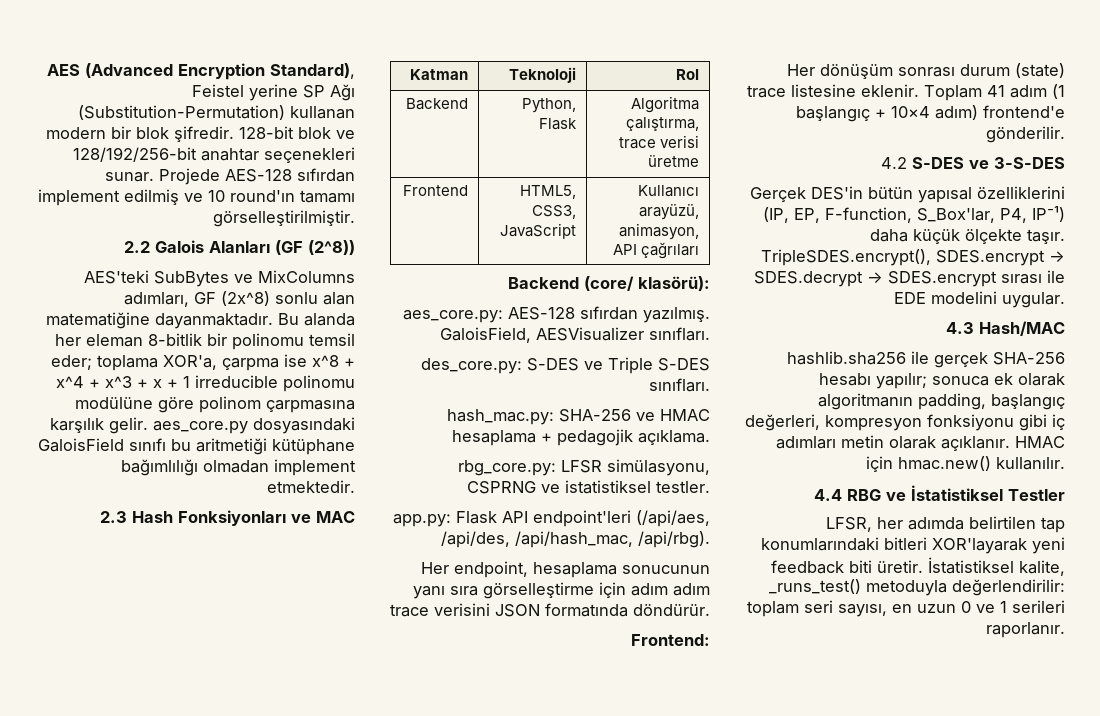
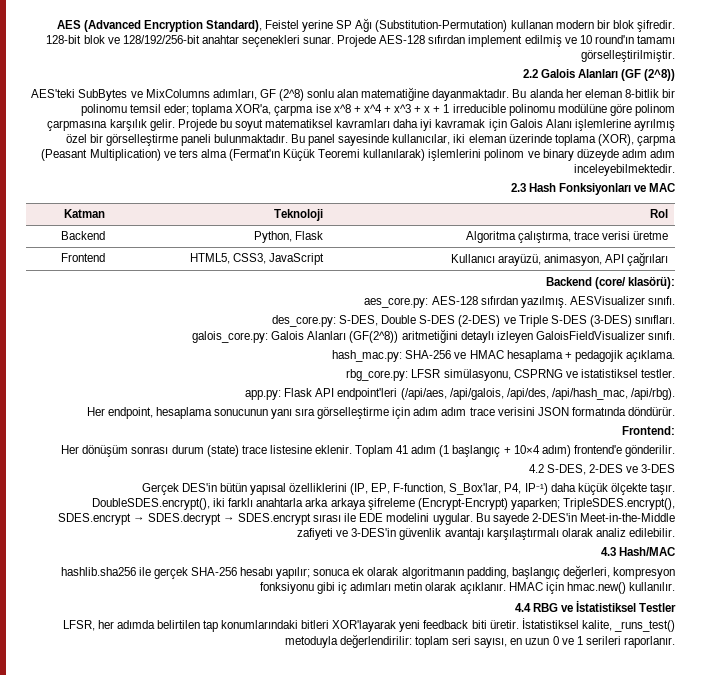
[221,291,270,306] (2x^8) -> [278,89,304,101] (2^8)
[153,417,355,434] [38,438,355,455] [121,459,356,476] [267,480,355,493] aes_core.py dosyasındaki GaloisField sınıfı bu aritmetiği kütüphane bağımlılığı olmadan implement etmektedir. -> [177,119,676,131] [65,134,677,146] [41,149,676,161] [574,164,675,176] Projede bu soyut matematiksel kavramları daha iyi kavramak için Galois Alanı işlemlerine ayrılmış özel bir görselleştirme paneli bulunmaktadır. Bu panel sayesinde kullanıcılar, iki eleman üzerinde toplama (XOR), çarpma (Peasant Multiplication) ve ters alma (Fermat'ın Küçük Teoremi kullanılarak) işlemlerini polinom ve binary düzeyde adım adım inceleyebilmektedir.
[440,327,710,343] [421,358,579,374] GaloisField, AESVisualizer sınıfları. // des_core.py: S-DES -> [569,296,675,305] [272,315,501,327] AESVisualizer sınıfı. // des_core.py: S-DES, Double S-DES (2-DES)
[649,378,710,392] sınıfları. -> [589,315,676,327] [192,329,676,343] (3-DES) sınıfları. // galois_core.py: Galois Alanları (GF(2^8)) aritmetiğini detaylı izleyen GaloisFieldVisualizer sınıfı.
(710, 518) none -> [449,388,504,400] /api/galois,
[912,157,1065,169] S-DES ve 3-S-DES -> [546,464,675,475] S-DES, 2-DES ve 3-DES
(1065, 236) none -> [92,498,560,510] DoubleSDES.encrypt(), iki farklı anahtarla arka arkaya şifreleme (Encrypt-Encrypt) yaparken;
(1065, 300) none -> [475,513,676,525] [297,528,676,540] Bu sayede 2-DES'in Meet-in-the-Middle zafiyeti ve 3-DES'in güvenlik avantajı karşılaştırmalı olarak analiz edilebilir.

